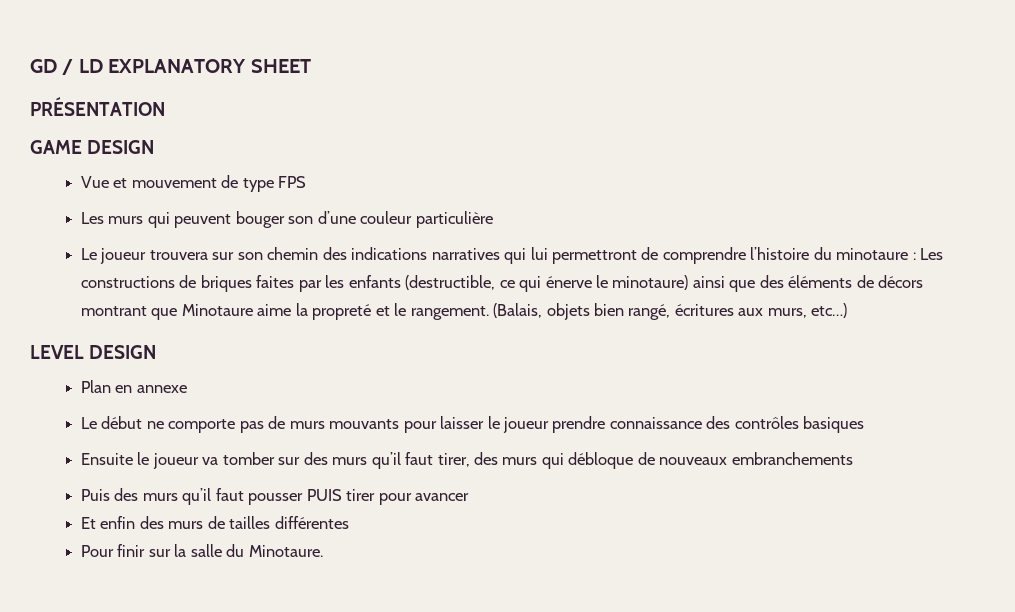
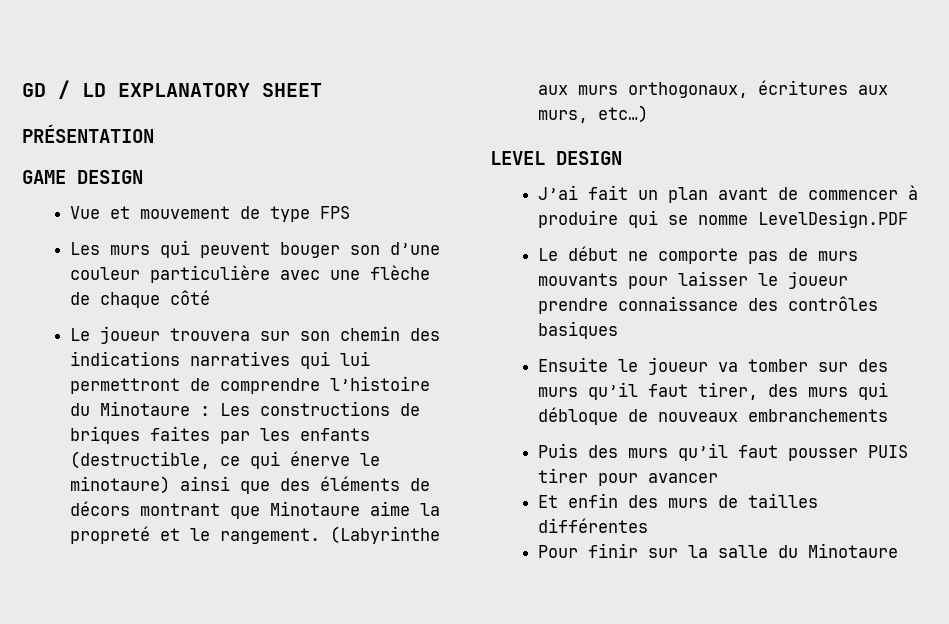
(493, 219) none -> [280,265,431,280] [70,290,211,308] avec une flèche de chaque côté
[836,248,909,260] minotaure -> [100,401,191,416] Minotaure
[493,303,671,320] (Balais, objets bien rangé, -> [330,526,441,544] [538,82,749,98] (Labyrinthe aux murs orthogonaux,
[81,380,187,393] Plan en annexe -> [538,185,919,203] [538,210,909,228] J’ai fait un plan avant de commencer à produire qui se nomme LevelDesign.PDF
[248,545,323,557] Minotaure. -> [808,543,899,558] Minotaure

